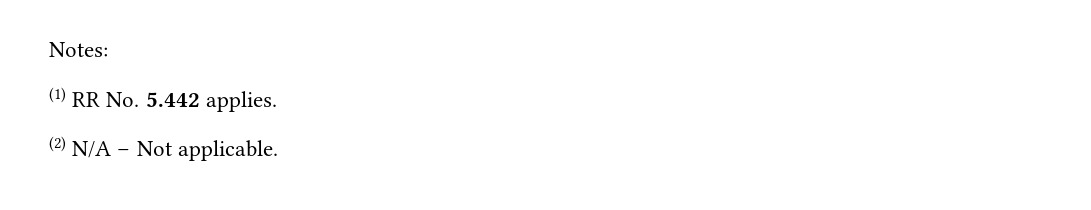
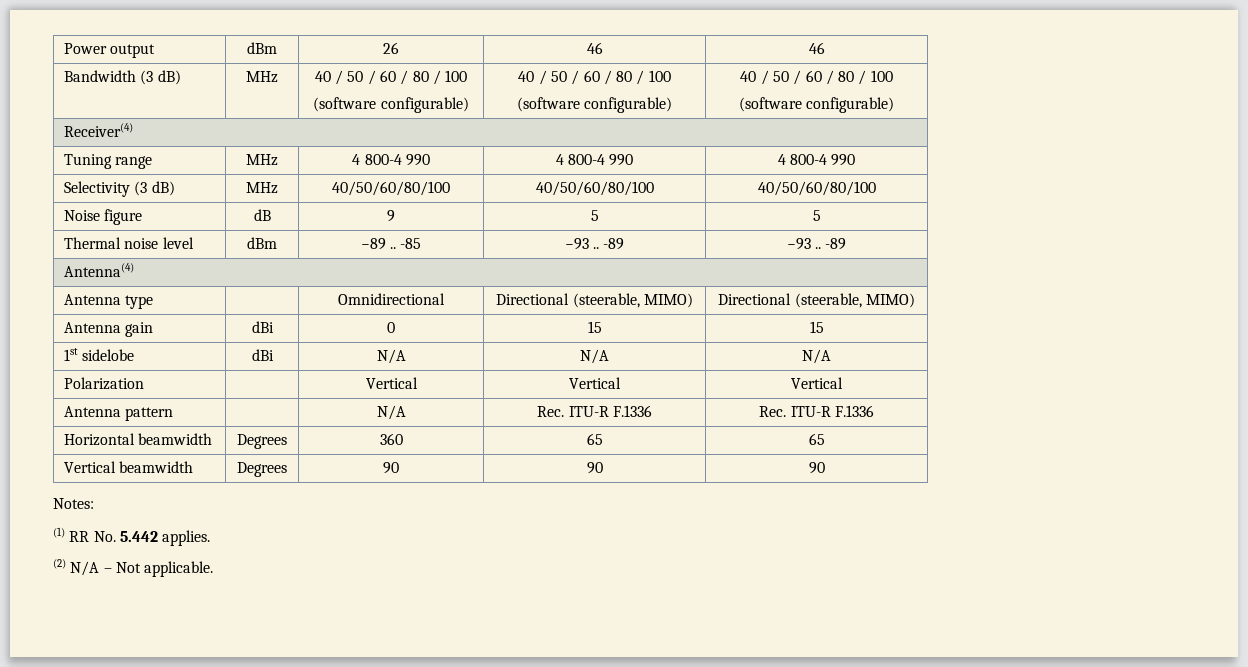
(49, 49) none -> [63,43,156,58] [247,42,277,54] [383,42,399,54] [586,42,603,54] [808,42,825,54] [63,70,181,85] [246,71,278,83] [314,70,468,85] [313,97,469,113] [518,70,671,85] [516,97,673,113] [740,70,893,85] [738,97,895,113] [63,123,133,137] [63,154,153,169] [246,154,278,166] [352,154,430,166] [555,154,634,166] [777,154,856,166] [63,181,175,197] [246,182,278,194] [332,181,450,196] [535,181,654,196] [757,181,876,196] [63,209,143,225] [253,209,271,221] [387,210,395,222] [590,210,599,221] [812,210,821,221] [63,237,194,249] [247,237,277,249] [360,238,422,250] [564,238,625,250] [786,238,847,250] [63,263,134,277] [63,294,154,309] [338,293,445,305] [496,293,693,308] [718,293,915,308] [63,322,154,337] [251,321,274,333] [387,322,395,333] [587,321,602,333] [809,321,824,333] [63,348,135,361] [251,349,274,361] [376,349,406,364] [580,349,609,364] [802,349,831,364] [63,377,144,390] [365,377,418,389] [569,377,621,389] [791,377,843,389] [63,406,174,421] [376,405,406,420] [537,405,652,417] [759,405,874,417] [63,433,213,446] [237,434,287,449] [379,433,403,445] [586,433,603,445] [808,433,825,445] [63,461,194,473] [237,462,287,477] [383,462,399,474] [586,462,603,474] [808,462,825,474] Power output | dBm | 26 | 46 | 46 // Bandwidth (3 dB) | MHz | 40 / 50 / 60 / 80 / 100 // (software configurable) | 40 / 50 / 60 / 80 / 100 // (software configurable) | 40 / 50 / 60 / 80 / 100 // (software configurable) // Receiver(4) // Tuning range | MHz | 4 800-4 990 | 4 800-4 990 | 4 800-4 990 // Selectivity (3 dB) | MHz | 40/50/60/80/100 | 40/50/60/80/100 | 40/50/60/80/100 // Noise figure | dB | 9 | 5 | 5 // Thermal noise level | dBm | −89 .. -85 | −93 .. -89 | −93 .. -89 // Antenna(4) // Antenna type | | Omnidirectional | Directional (steerable, MIMO) | Directional (steerable, MIMO) // Antenna gain | dBi | 0 | 15 | 15 // 1st sidelobe | dBi | N/A | N/A | N/A // Polarization | | Vertical | Vertical | Vertical // Antenna pattern | | N/A | Rec. ITU-R F.1336 | Rec. ITU-R F.1336 // Horizontal beamwidth | Degrees | 360 | 65 | 65 // Vertical beamwidth | Degrees | 90 | 90 | 90 //

